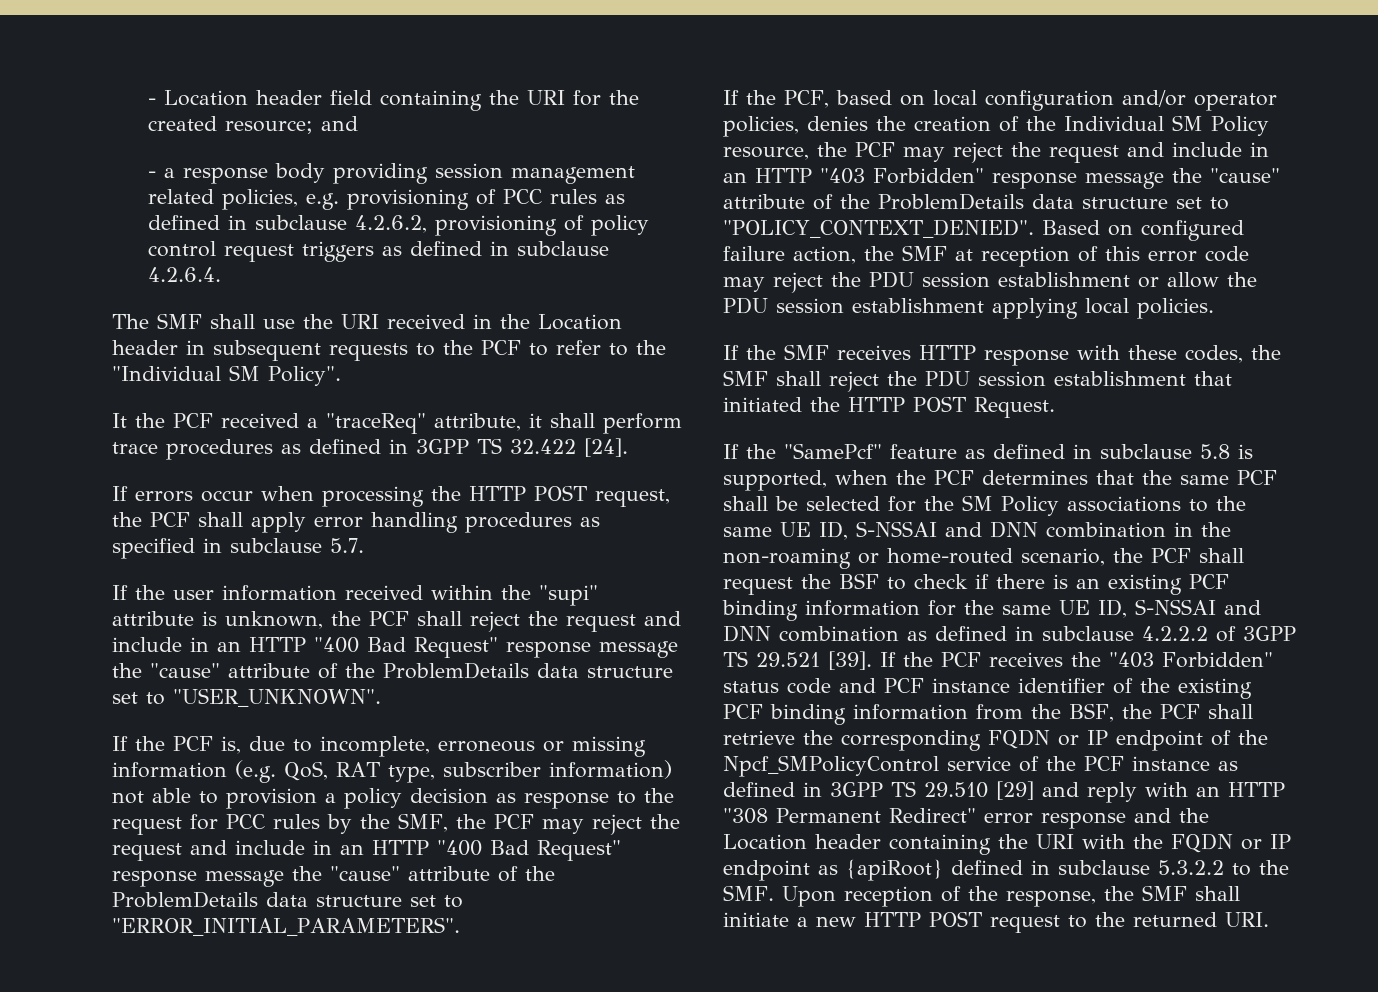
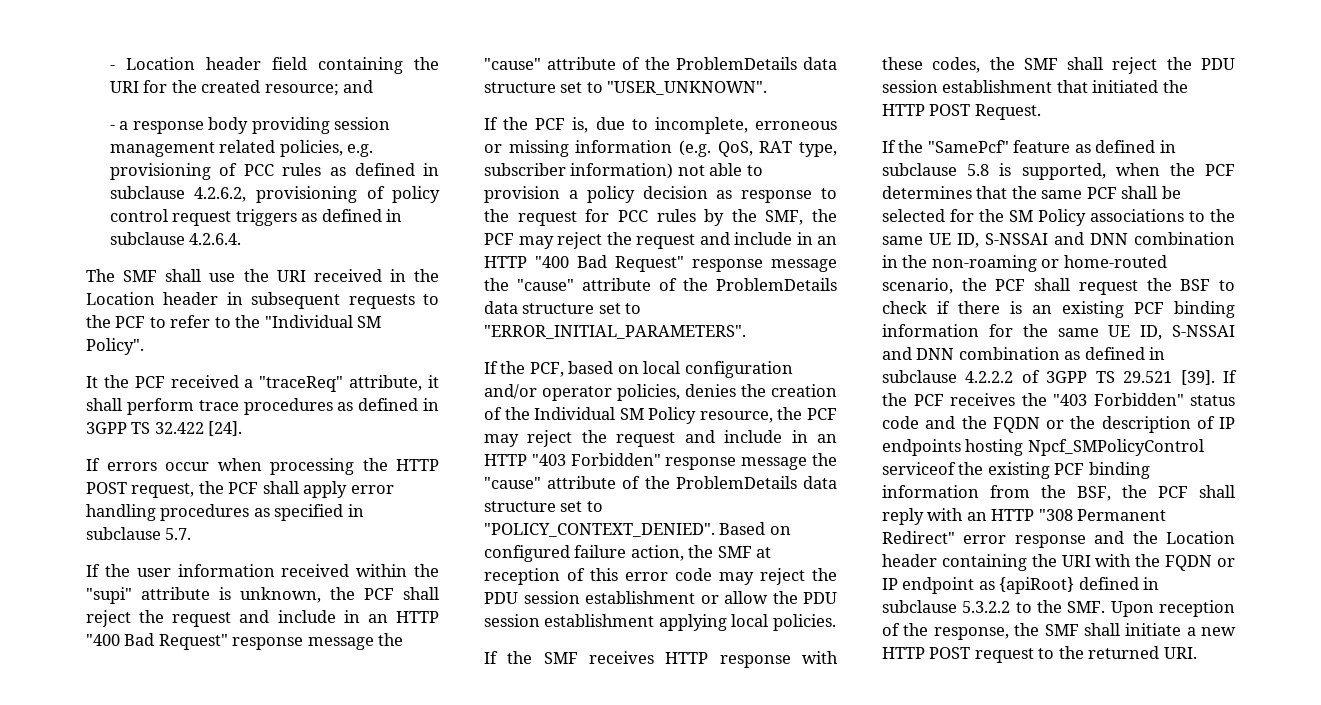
[884,678,1133,694] PCF instance identifier of -> [961,416,1235,433] [882,439,1204,456] [882,462,956,475] the FQDN or the description of IP endpoints hosting Npcf_SMPolicyControl serviceof
[723,729,1268,751] [723,755,1238,777] [723,781,1079,800] retrieve the corresponding FQDN or IP endpoint of the Npcf_SMPolicyControl service of the PCF instance as defined in 3GPP TS 29.510 [29] and -> (1235, 491) none

